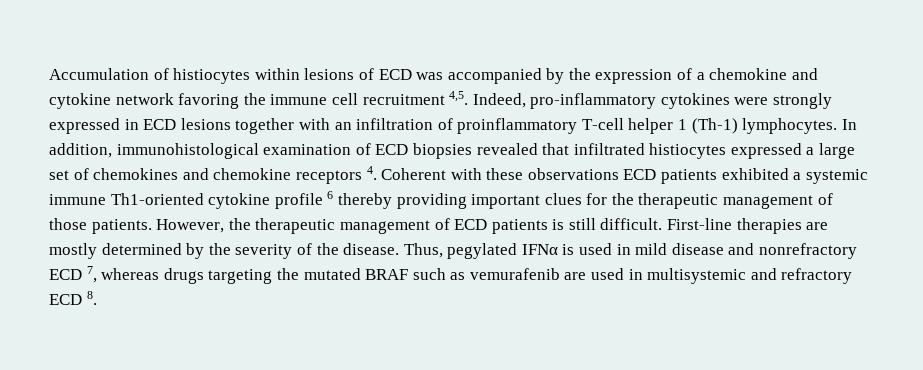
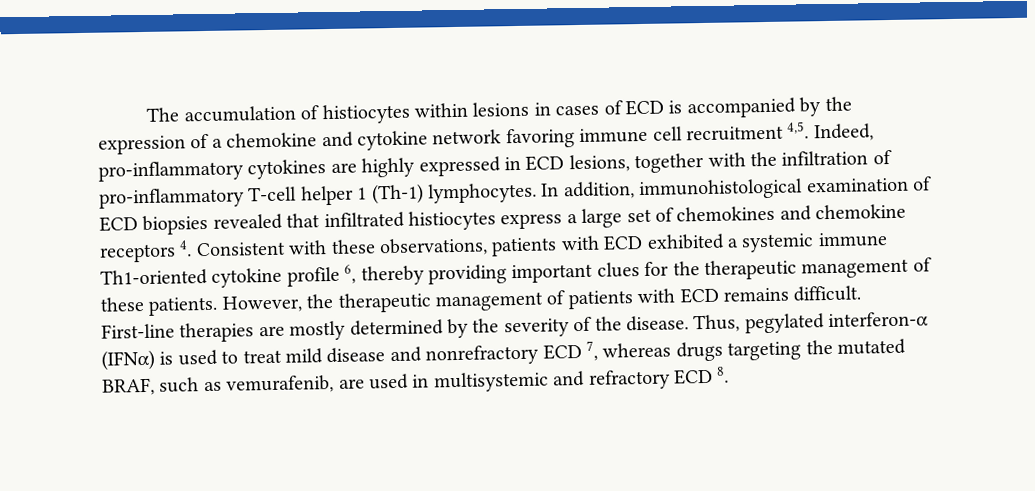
[49,68,149,80] Accumulation -> [146,105,296,123] The accumulation
[358,68,444,80] of ECD was -> [533,99,683,116] in cases of ECD is
[243,93,266,105] the -> (575, 138) none
[734,93,833,109] were strongly -> [330,157,416,178] are highly
[180,118,231,130] lesions -> [568,154,630,173] lesions,
[334,122,352,130] an -> [749,151,777,167] the
[457,118,578,134] proinflammatory -> [99,187,245,209] pro-inflammatory
[730,143,802,159] expressed -> [500,213,563,230] express
[381,168,447,180] Coherent -> [195,241,286,257] Consistent
[527,168,718,184] observations ECD patients -> [379,234,644,257] observations, patients with ECD
[327,191,334,199] 6 -> [344,264,357,284] 6,
[49,218,87,230] those -> [100,297,145,312] these
[454,218,596,234] ECD patients is still -> [567,287,789,310] patients with ECD remains
[521,243,631,255] IFNα is used in -> [828,311,930,328] [101,349,282,371] interferon-α (IFNα) is used to treat
[365,269,409,280] BRAF -> [102,377,155,396] BRAF,
[469,268,560,280] vemurafenib -> [226,374,335,394] vemurafenib,

